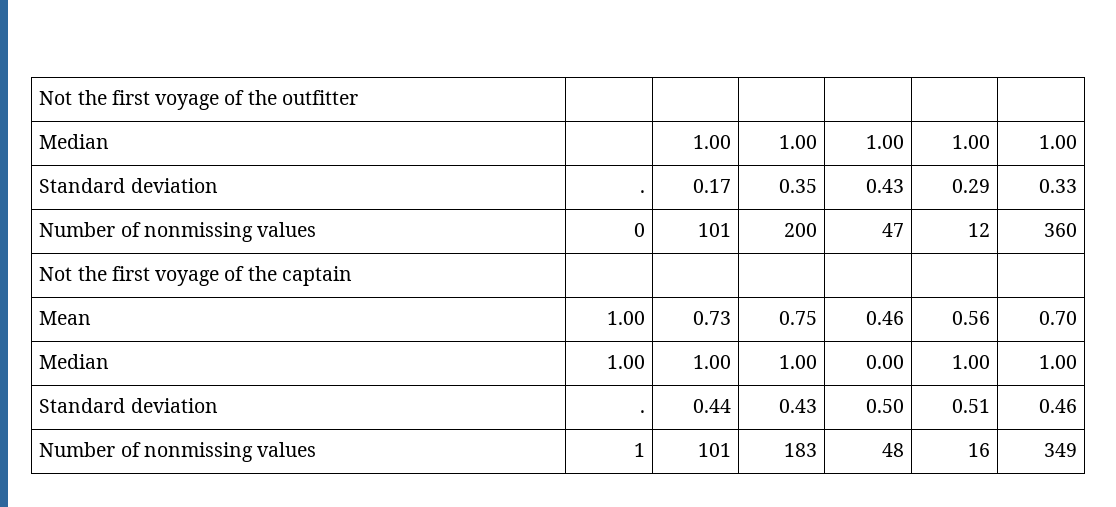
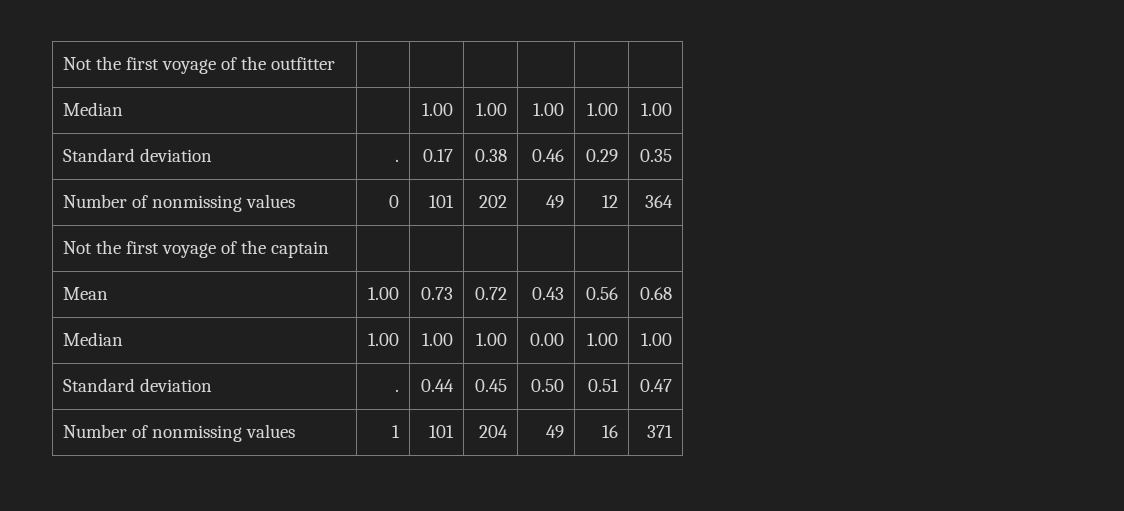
[778,179,817,193] [865,179,904,193] 0.35 | 0.43 -> [475,149,508,162] [532,149,565,162] 0.38 | 0.46
[1038,179,1077,193] 0.33 -> [640,149,673,162] 0.35
[783,223,817,237] [881,223,904,237] 200 | 47 -> [479,195,508,208] [546,195,565,208] 202 | 49
[1043,223,1077,237] 360 -> [645,195,674,208] 364
[778,311,817,325] [865,311,904,325] 0.75 | 0.46 -> [475,287,508,300] [532,287,565,300] 0.72 | 0.43
[1038,311,1077,325] 0.70 -> [640,287,673,300] 0.68
[778,399,817,413] 0.43 -> [475,379,508,392] 0.45
[1038,399,1077,413] 0.46 -> [640,379,673,392] 0.47
[783,443,817,457] [881,443,904,457] 183 | 48 -> [479,425,509,438] [546,425,565,438] 204 | 49
[1043,443,1077,457] 349 -> [647,425,674,438] 371

